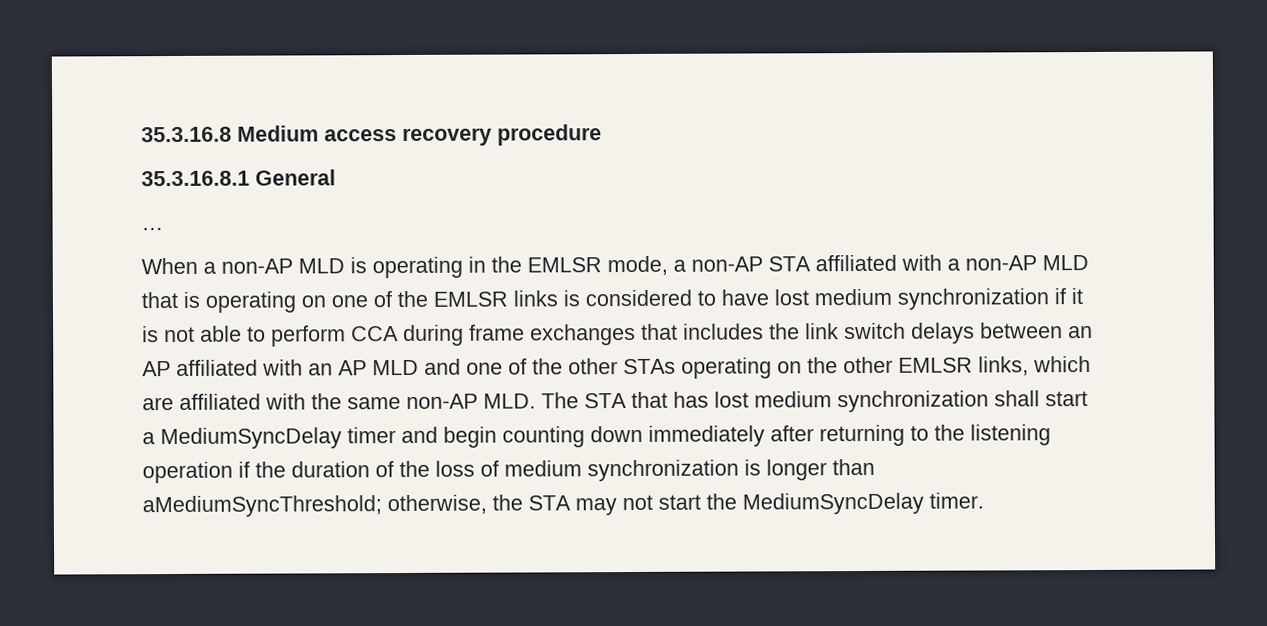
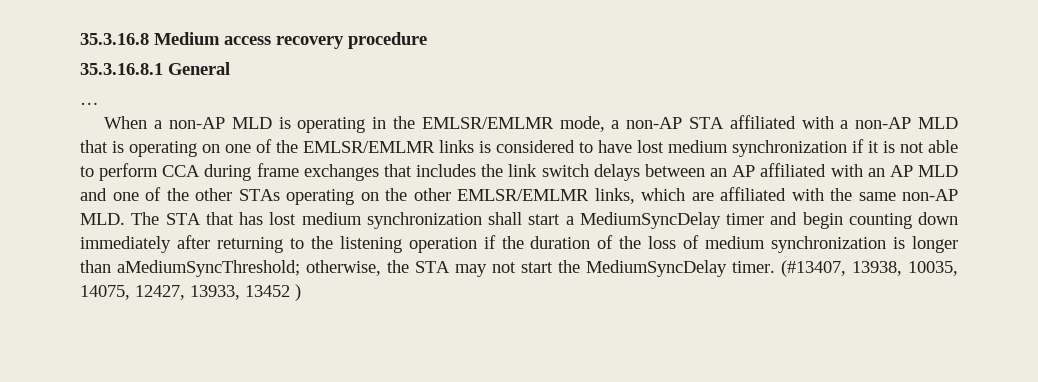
[527,257,602,273] EMLSR -> [421,117,554,129] EMLSR/EMLMR
[433,291,508,307] EMLSR -> [303,141,435,153] EMLSR/EMLMR
[898,357,973,373] EMLSR -> [457,189,589,201] EMLSR/EMLMR
(984, 500) none -> [781,260,958,277] [80,284,301,301] (#13407, 13938, 10035, 14075, 12427, 13933, 13452 )

